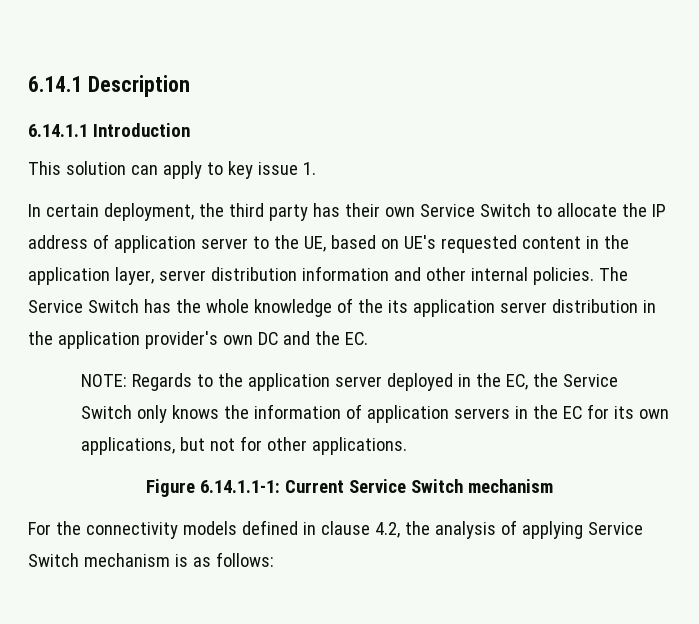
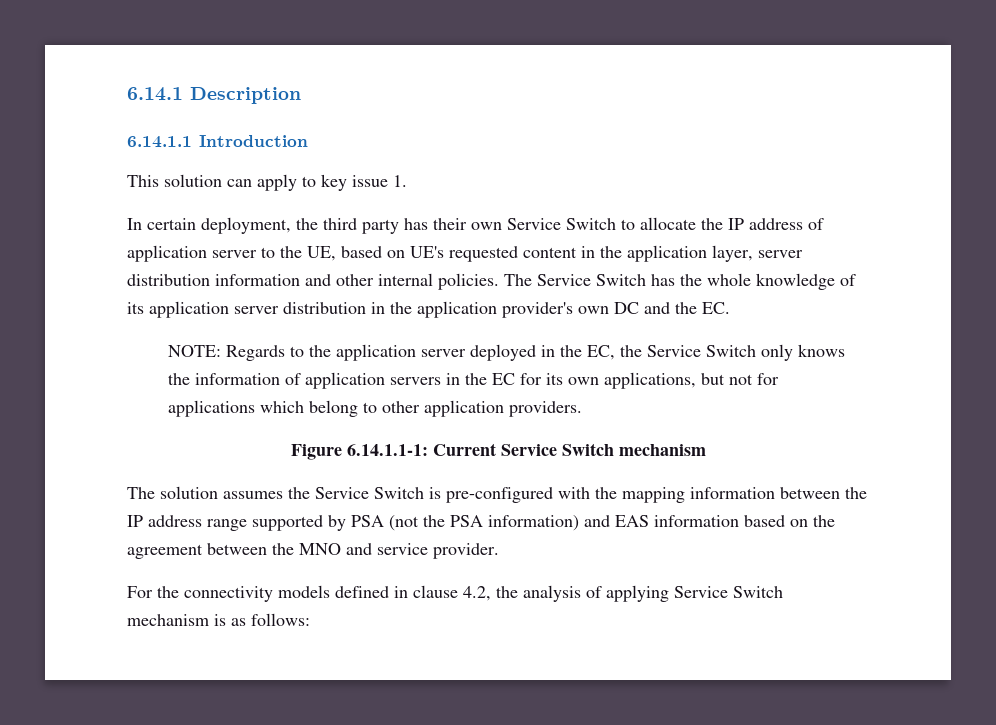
[357,299,383,313] the -> (856, 280) none
[267,437,408,455] other applications. -> [168,400,583,417] applications which belong to other application providers.
(553, 486) none -> [127,486,867,503] [127,515,835,531] [127,543,499,559] // The solution assumes the Service Switch is pre-configured with the mapping information between the IP address range supported by PSA (not the PSA information) and EAS information based on the agreement between the MNO and service provider.

